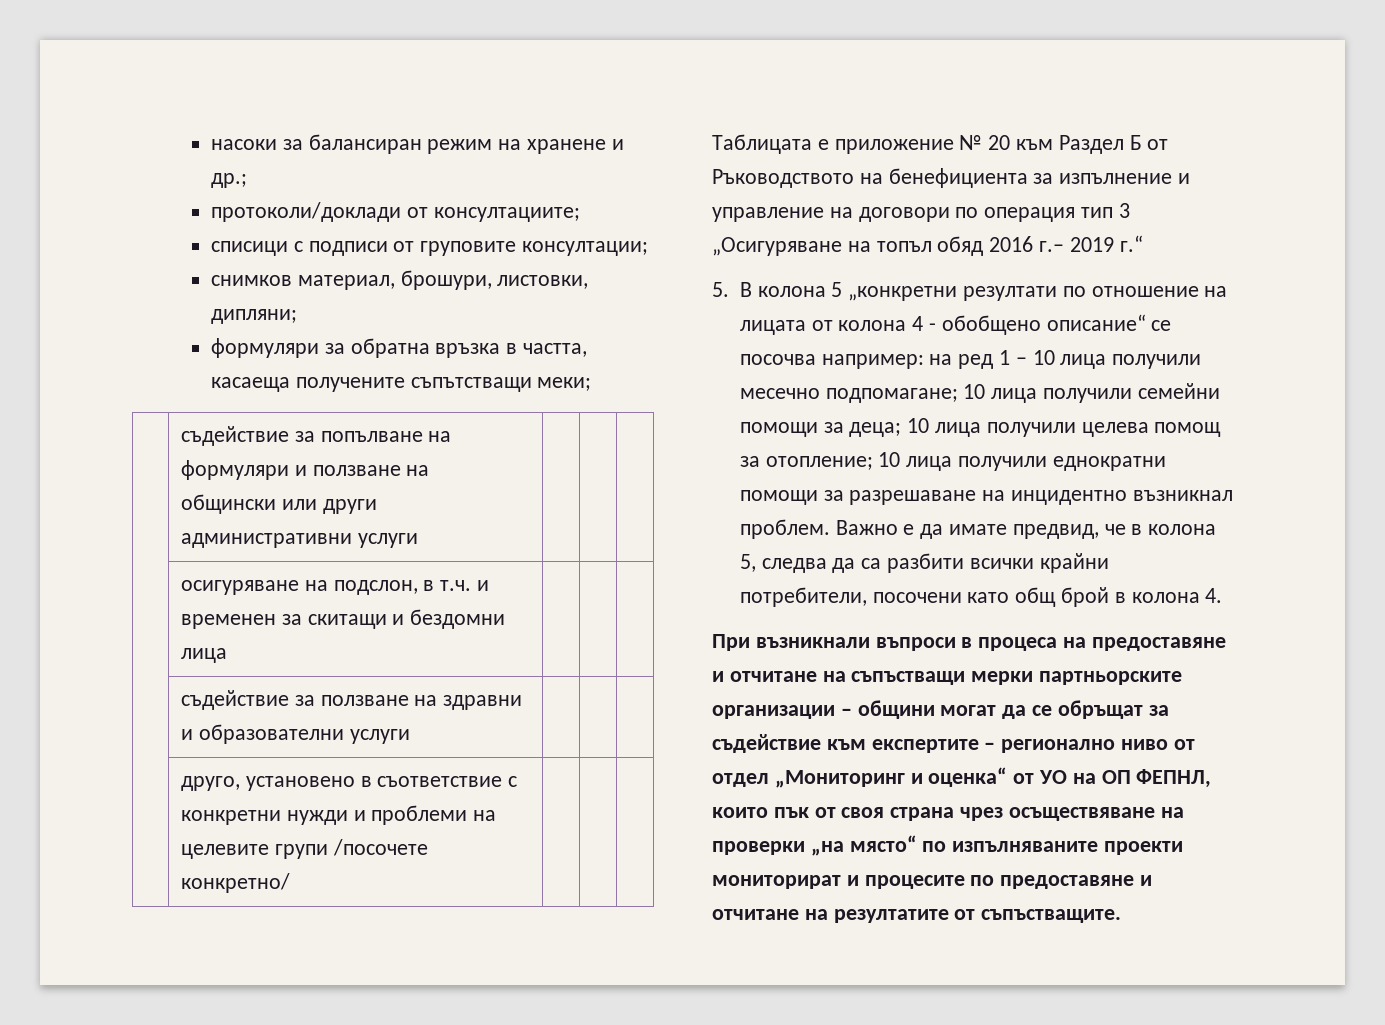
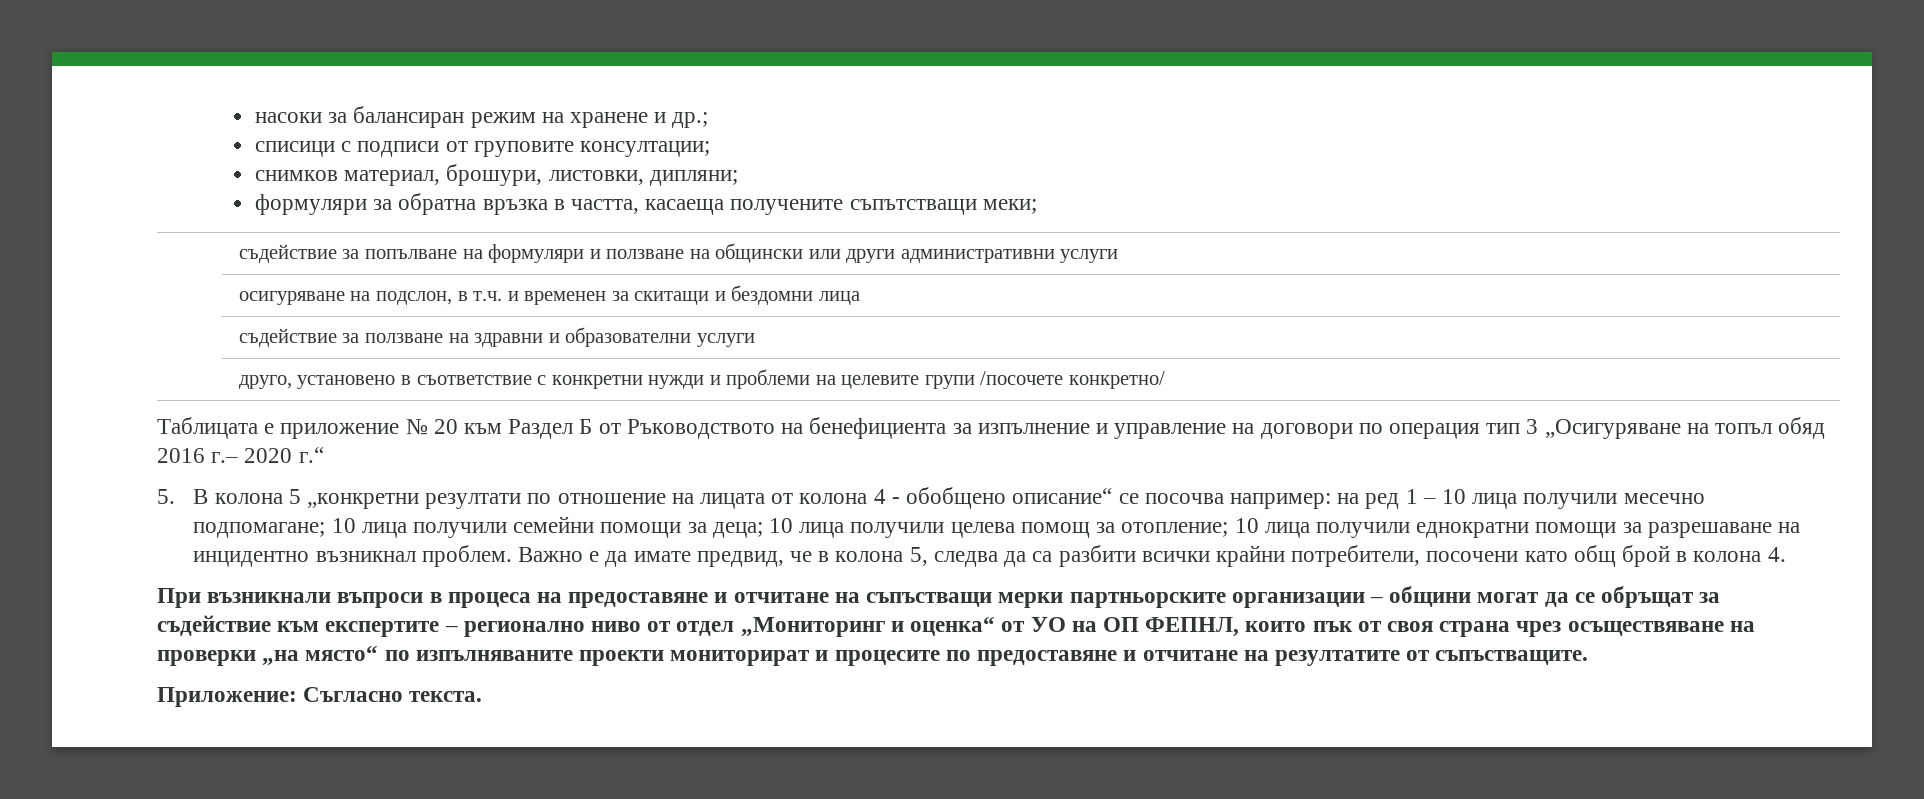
[210,202,580,222] // протоколи/доклади от консултациите; -> (709, 120) none
[1069,237,1114,252] 2019 -> [244,448,293,463] 2020
(1122, 916) none -> [157,687,483,707] // Приложение: Съгласно текста.

